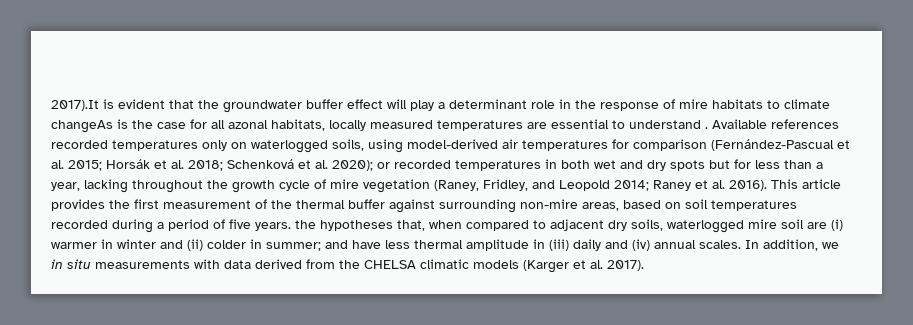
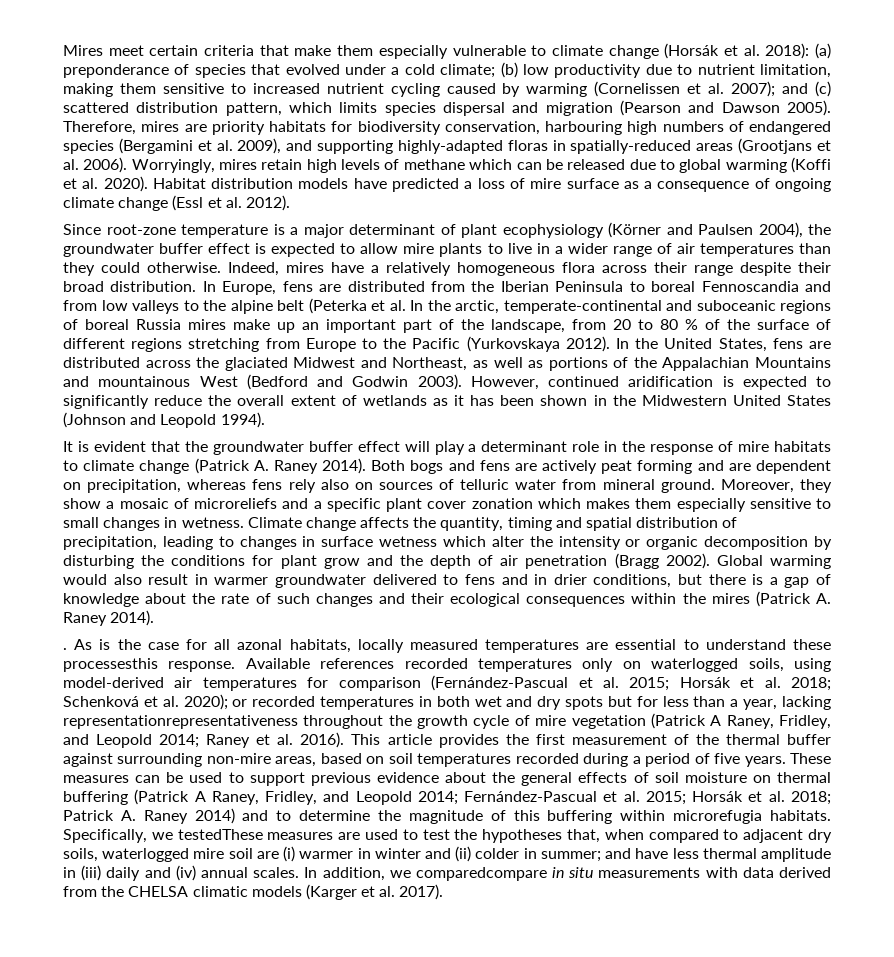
[51,100,99,111] 2017).It -> [63,43,831,59] [63,62,831,78] [63,81,831,97] [63,100,831,116] [63,121,831,135] [63,138,831,154] [63,157,832,173] [63,176,831,192] [63,195,290,211] [63,222,831,238] [63,243,831,257] [63,262,831,276] [63,281,832,295] [63,298,831,314] [63,319,831,333] [63,336,832,352] [63,357,831,371] [63,374,831,390] [63,395,831,409] [63,412,265,428] [63,441,73,452] Mires meet certain criteria that make them especially vulnerable to climate change (Horsák et al. 2018): (a) preponderance of species that evolved under a cold climate; (b) low productivity due to nutrient limitation, making them sensitive to increased nutrient cycling caused by warming (Cornelissen et al. 2007); and (c) scattered distribution pattern, which limits species dispersal and migration (Pearson and Dawson 2005). Therefore, mires are priority habitats for biodiversity conservation, harbouring high numbers of endangered species (Bergamini et al. 2009), and supporting highly-adapted floras in spatially-reduced areas (Grootjans et al. 2006). Worryingly, mires retain high levels of methane which can be released due to global warming (Koffi et al. 2020). Habitat distribution models have predicted a loss of mire surface as a consequence of ongoing climate change (Essl et al. 2012). // Since root-zone temperature is a major determinant of plant ecophysiology (Körner and Paulsen 2004), the groundwater buffer effect is expected to allow mire plants to live in a wider range of air temperatures than they could otherwise. Indeed, mires have a relatively homogeneous flora across their range despite their broad distribution. In Europe, fens are distributed from the Iberian Peninsula to boreal Fennoscandia and from low valleys to the alpine belt (Peterka et al. In the arctic, temperate-continental and suboceanic regions of boreal Russia mires make up an important part of the landscape, from 20 to 80 % of the surface of different regions stretching from Europe to the Pacific (Yurkovskaya 2012). In the United States, fens are distributed across the glaciated Midwest and Northeast, as well as portions of the Appalachian Mountains and mountainous West (Bedford and Godwin 2003). However, continued aridification is expected to significantly reduce the overall extent of wetlands as it has been shown in the Midwestern United States (Johnson and Leopold 1994). // It
[51,120,113,133] changeAs -> [139,458,831,474] [63,479,832,493] [63,498,831,512] [63,517,738,531] [63,536,832,550] [63,553,831,569] [63,574,831,588] [63,591,831,607] [63,610,155,626] [63,639,93,650] change (Patrick A. Raney 2014). Both bogs and fens are actively peat forming and are dependent on precipitation, whereas fens rely also on sources of telluric water from mineral ground. Moreover, they show a mosaic of microreliefs and a specific plant cover zonation which makes them especially sensitive to small changes in wetness. Climate change affects the quantity, timing and spatial distribution of precipitation, leading to changes in surface wetness which alter the intensity or organic decomposition by disturbing the conditions for plant grow and the depth of air penetration (Bragg 2002). Global warming would also result in warmer groundwater delivered to fens and in drier conditions, but there is a gap of knowledge about the rate of such changes and their ecological consequences within the mires (Patrick A. Raney 2014). // . As
[705,127,708,129] . -> [793,639,831,650] [63,658,236,672] these processesthis response.
(128, 186) none -> [63,715,298,729] representationrepresentativeness
[434,180,479,191] (Raney, -> [650,713,774,729] (Patrick A Raney,
(291, 226) none -> [790,753,832,764] [63,772,831,786] [63,789,831,805] [63,808,831,824] [63,829,450,843] These measures can be used to support previous evidence about the general effects of soil moisture on thermal buffering (Patrick A Raney, Fridley, and Leopold 2014; Fernández-Pascual et al. 2015; Horsák et al. 2018; Patrick A. Raney 2014) and to determine the magnitude of this buffering within microrefugia habitats. Specifically, we testedThese measures are used to test
(839, 245) none -> [415,867,547,881] comparedcompare

